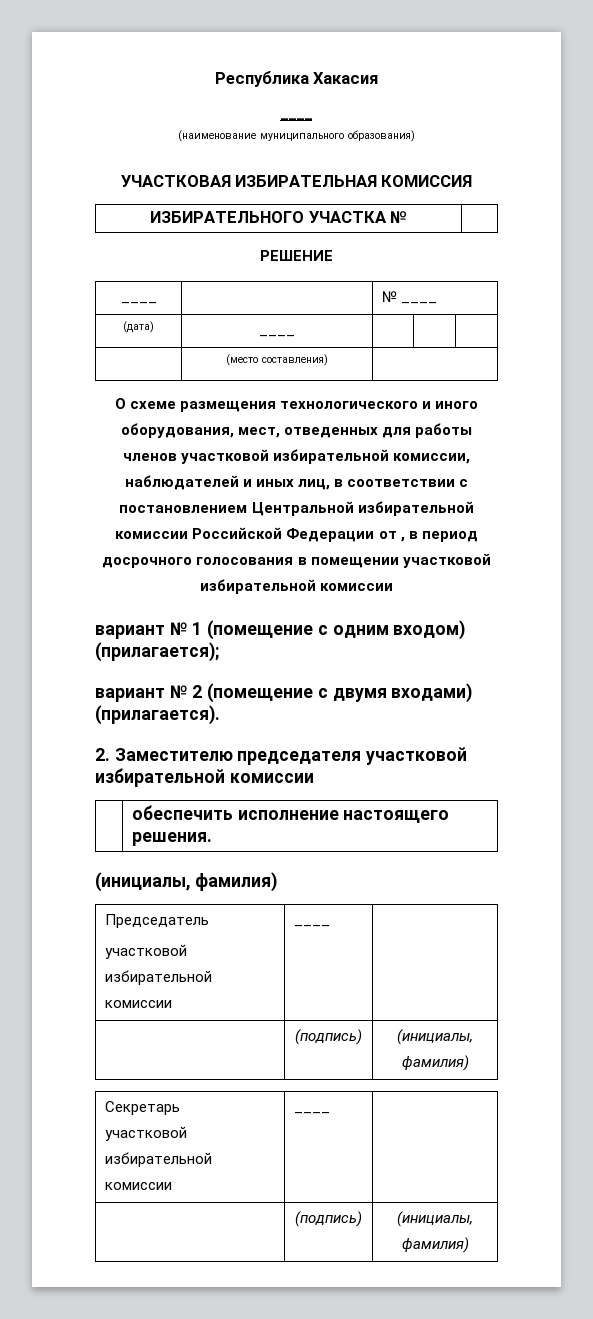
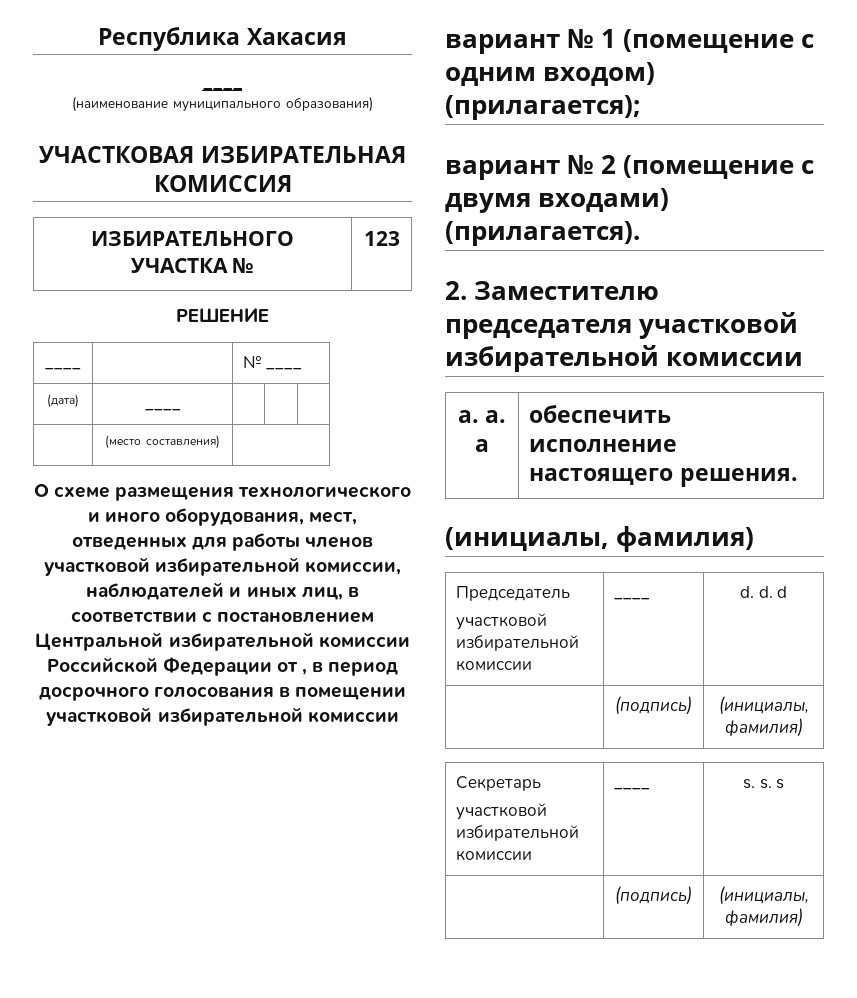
(407, 217) none -> [363,231,400,246] 123
(314, 778) none -> [457,410,507,423] [475,439,489,452] a. a. a
(330, 926) none -> [739,586,788,598] d. d. d
(330, 1113) none -> [742,779,785,789] s. s. s

